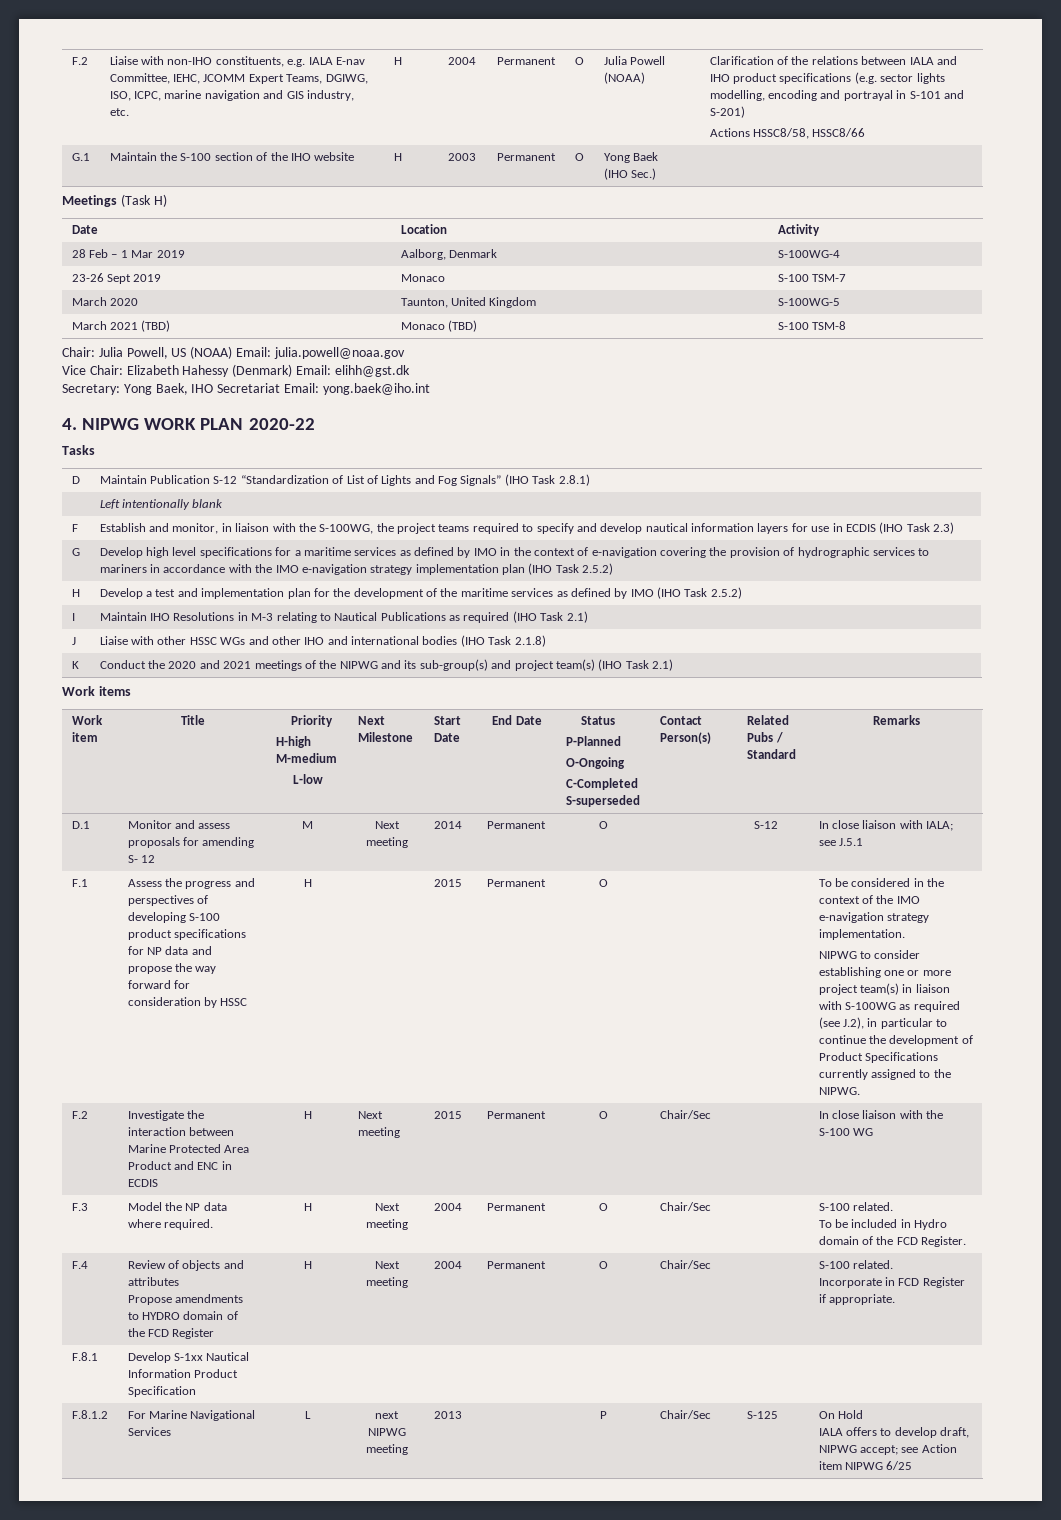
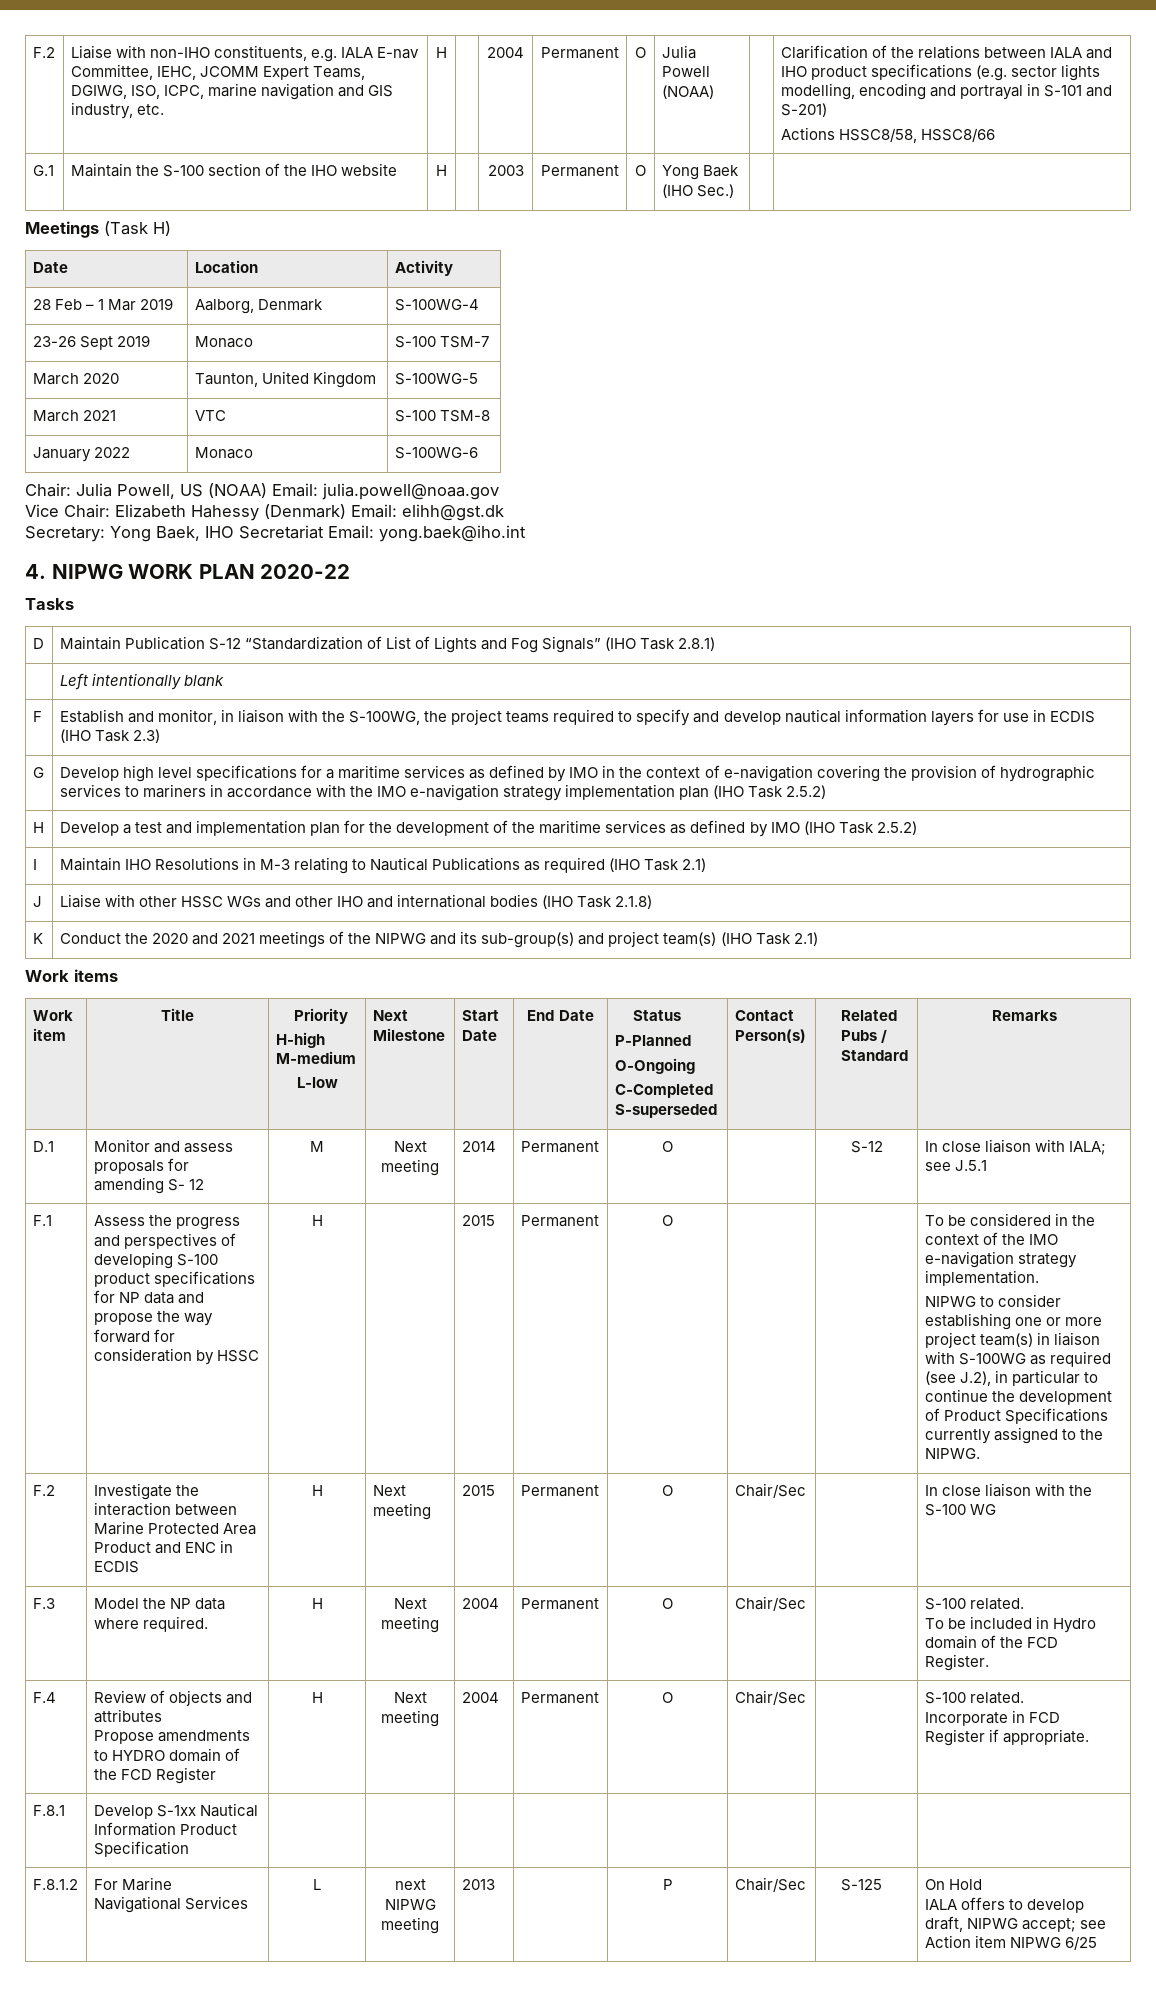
[141,320,171,332] [400,320,478,332] (TBD) | Monaco (TBD) -> [194,410,226,421] | VTC
(847, 325) none -> [32,447,130,462] [194,447,253,459] [394,447,478,459] // January 2022 | Monaco | S-100WG-6

